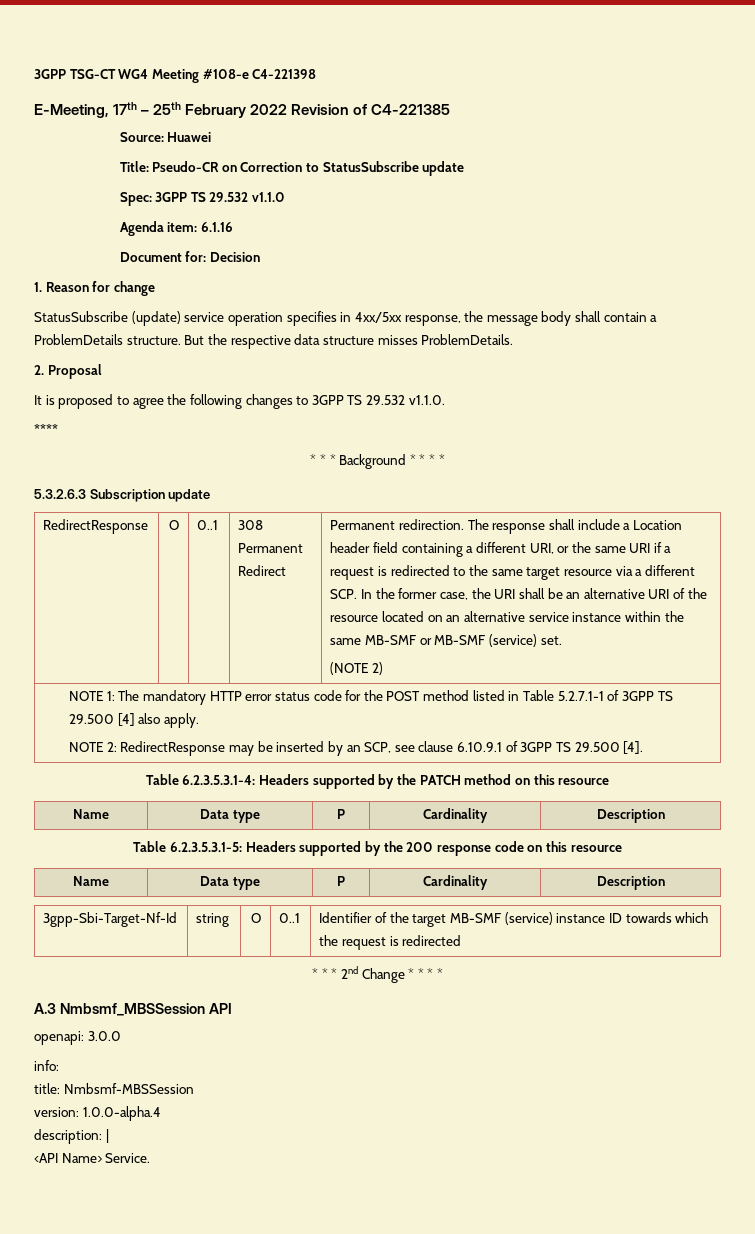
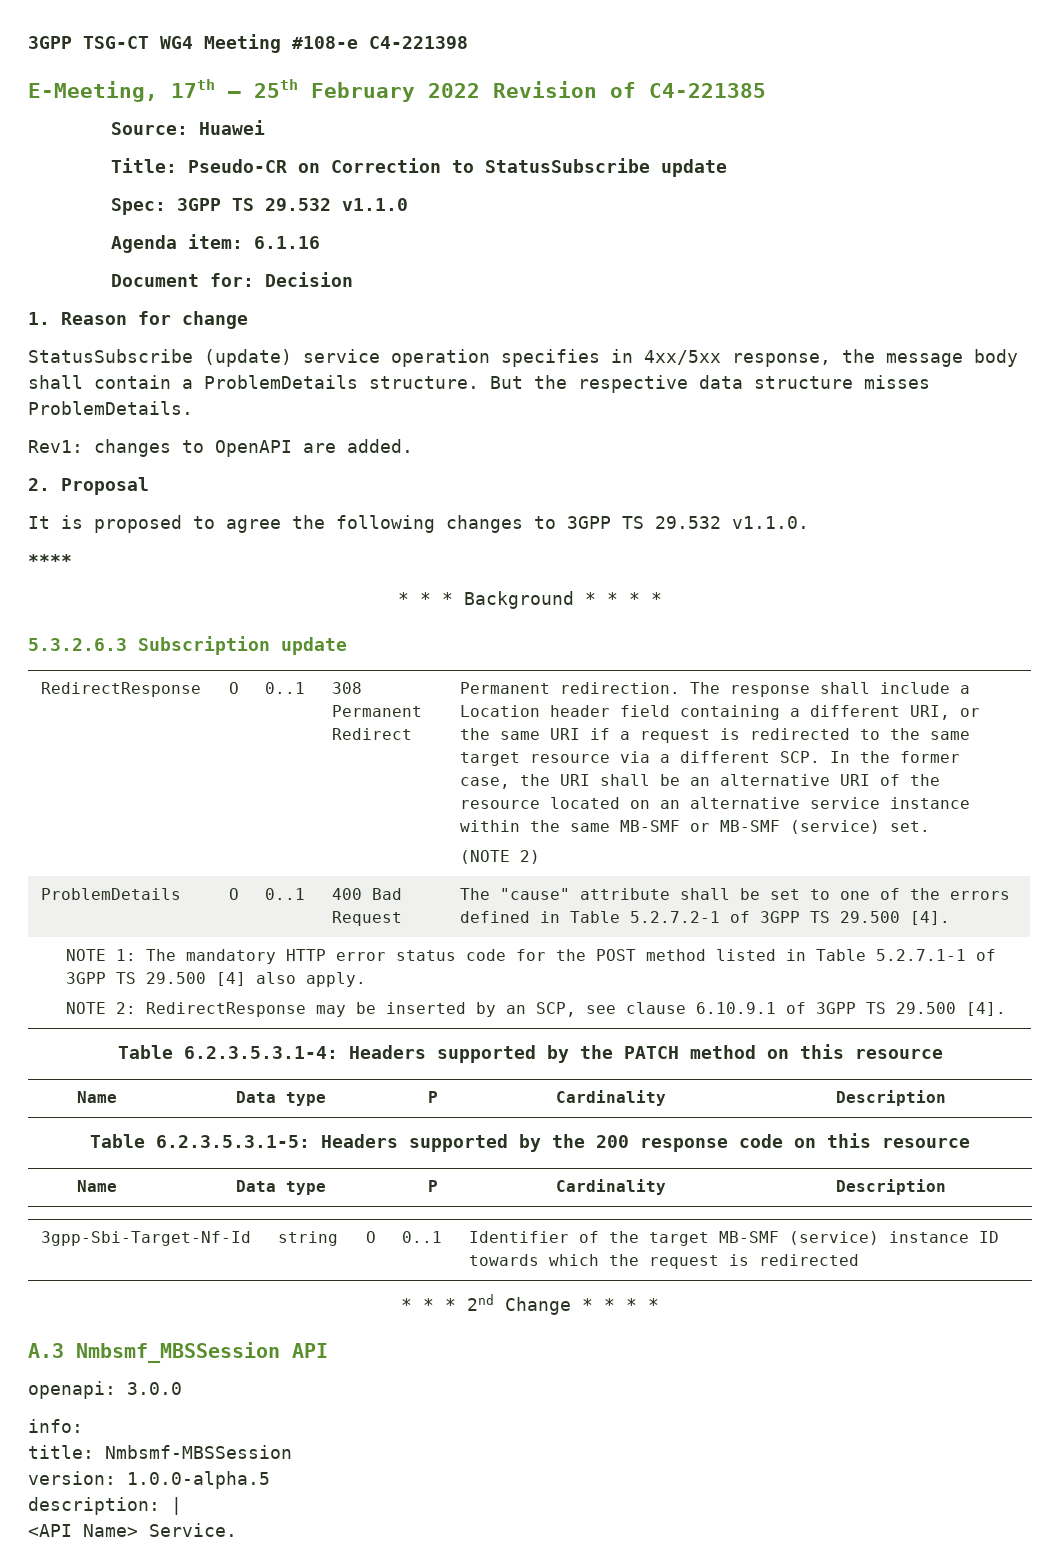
(514, 339) none -> [28,439,413,457] // Rev1: changes to OpenAPI are added.
(384, 668) none -> [41,888,182,900] [229,888,239,900] [265,888,306,900] [332,888,403,900] [332,911,403,926] [460,888,1011,900] [460,911,951,925] // ProblemDetails | O | 0..1 | 400 Bad Request | The "cause" attribute shall be set to one of the errors defined in Table 5.2.7.2-1 of 3GPP TS 29.500 [4].
[82,1106,161,1121] 1.0.0-alpha.4 -> [127,1471,270,1489] 1.0.0-alpha.5

